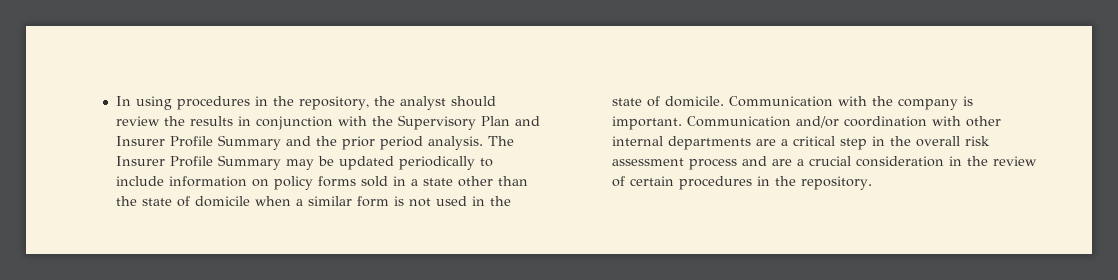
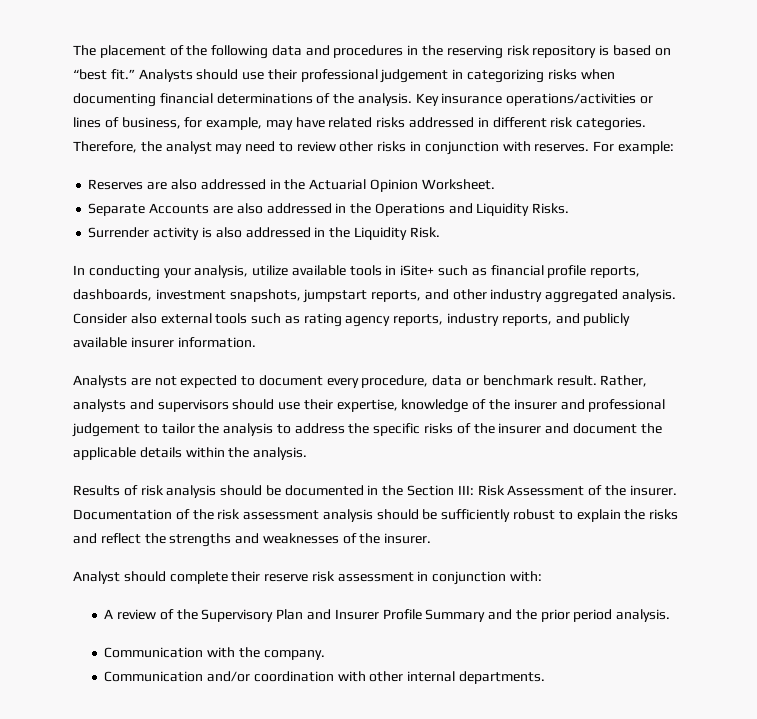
[116,96,497,110] [116,116,368,130] In using procedures in the repository, the analyst should review the results in conjunction with -> [73,45,671,59] [73,69,615,83] [73,93,654,107] [73,117,647,131] [73,141,674,155] [88,179,495,192] [88,203,570,216] [88,227,440,240] [73,265,641,279] [73,289,677,303] [73,313,631,327] [73,337,256,348] [73,375,648,388] [73,399,666,413] [72,423,662,437] [73,447,308,460] [73,485,677,498] [73,509,679,522] [73,533,432,547] [73,571,543,585] [104,609,174,620] The placement of the following data and procedures in the reserving risk repository is based on “best fit.” Analysts should use their professional judgement in categorizing risks when documenting financial determinations of the analysis. Key insurance operations/activities or lines of business, for example, may have related risks addressed in different risk categories. Therefore, the analyst may need to review other risks in conjunction with reserves. For example: // Reserves are also addressed in the Actuarial Opinion Worksheet. // Separate Accounts are also addressed in the Operations and Liquidity Risks. // Surrender activity is also addressed in the Liquidity Risk. // In conducting your analysis, utilize available tools in iSite+ such as financial profile reports, dashboards, investment snapshots, jumpstart reports, and other industry aggregated analysis. Consider also external tools such as rating agency reports, industry reports, and publicly available insurer information. // Analysts are not expected to document every procedure, data or benchmark result. Rather, analysts and supervisors should use their expertise, knowledge of the insurer and professional judgement to tailor the analysis to address the specific risks of the insurer and document the applicable details within the analysis. // Results of risk analysis should be documented in the Section III: Risk Assessment of the insurer. Documentation of the risk assessment analysis should be sufficiently robust to explain the risks and reflect the strengths and weaknesses of the insurer. // Analyst should complete their reserve risk assessment in conjunction with: // A review of
[488,136,515,146] [116,155,494,170] [116,176,529,190] [116,196,512,207] [612,96,974,110] [612,116,683,130] The Insurer Profile Summary may be updated periodically to include information on policy forms sold in a state other than the state of domicile when a similar form is not used in the state of domicile. Communication with the company is important. -> [104,647,325,660] // Communication with the company. //
[668,136,991,150] [612,156,1038,170] [612,176,873,190] departments are a critical step in the overall risk assessment process and are a crucial consideration in the review of certain procedures in the repository. -> [458,671,545,684] departments.

